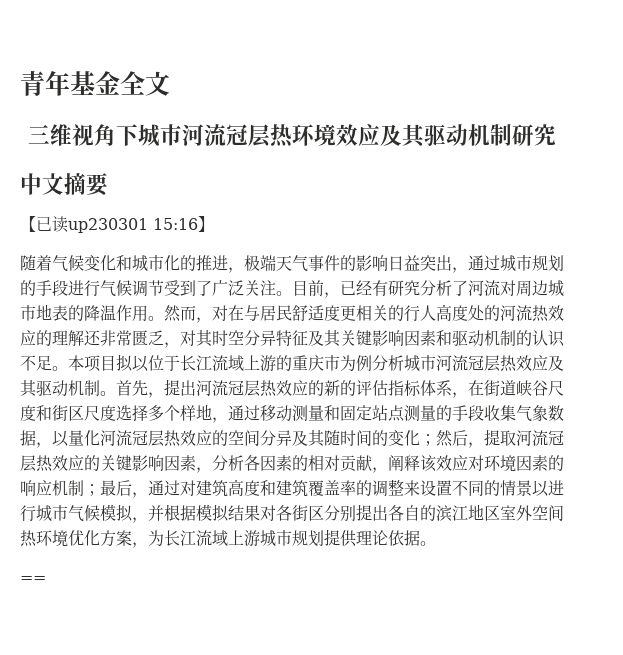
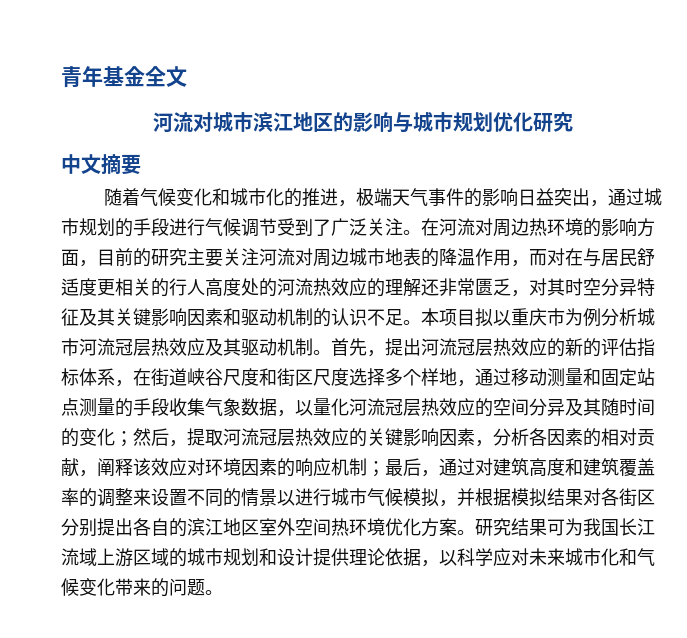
[28,124,512,148] 三维视角下城市河流冠层热环境效应及其驱动机制 -> [153,111,533,133] 河流对城市滨江地区的影响与城市规划优化
[20,216,214,233] // 【已读up230301 15:16】 -> (141, 164) none
[292,280,468,298] 目前，已经有研究分析了 -> [421,218,655,237] [61,248,259,267] 在河流对周边热环境的影响方面，目前的研究主要关注
[148,305,212,323] 。然而， -> [511,249,547,267] ，而
[148,355,292,372] 位于长江流域上游的 -> (511, 318) none
[132,530,324,548] ，为长江流域上游城市规划 -> [457,518,655,536] [61,548,313,567] 。研究结果可为我国长江流域上游区域的城市规划和设计
[420,541,436,546] [20,576,46,583] 。 // == -> [421,548,655,567] [61,578,223,597] ，以科学应对未来城市化和气候变化带来的问题。

